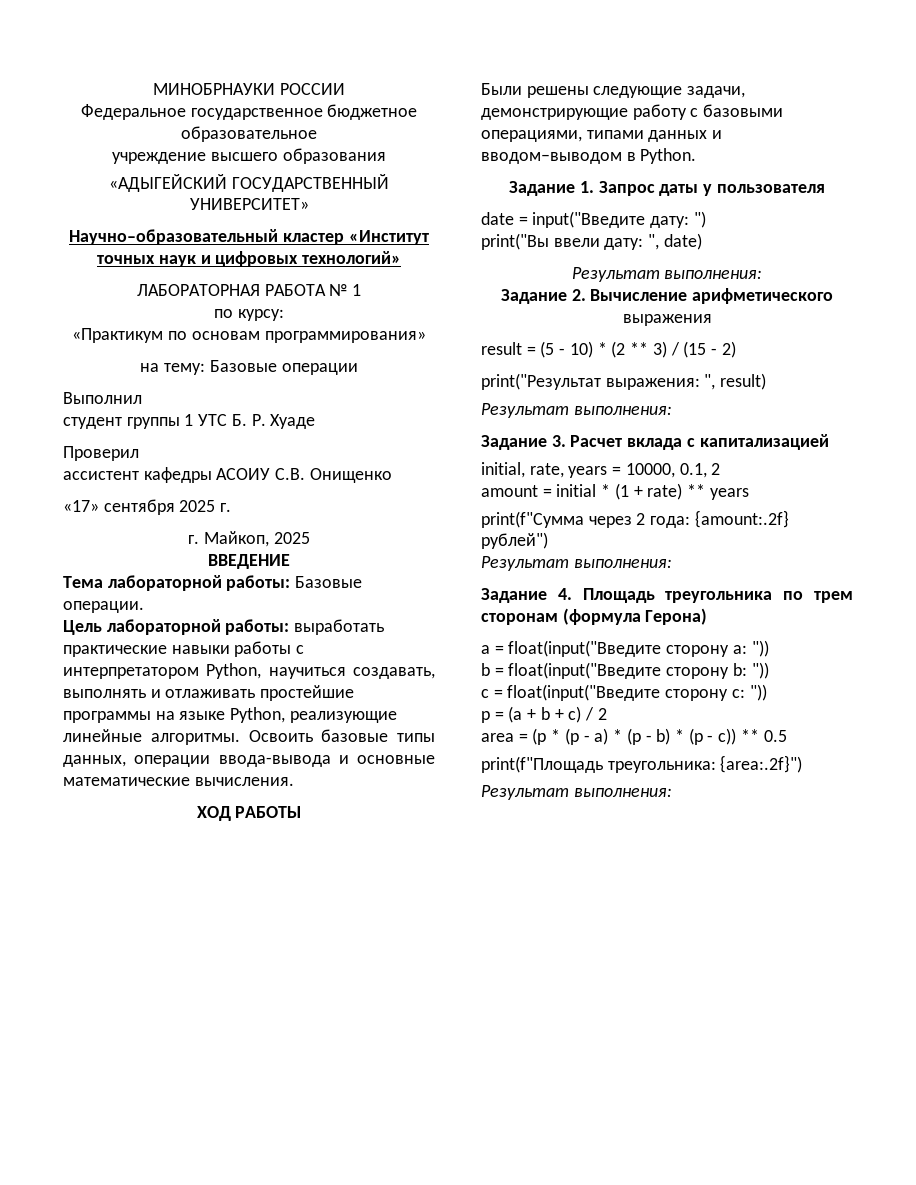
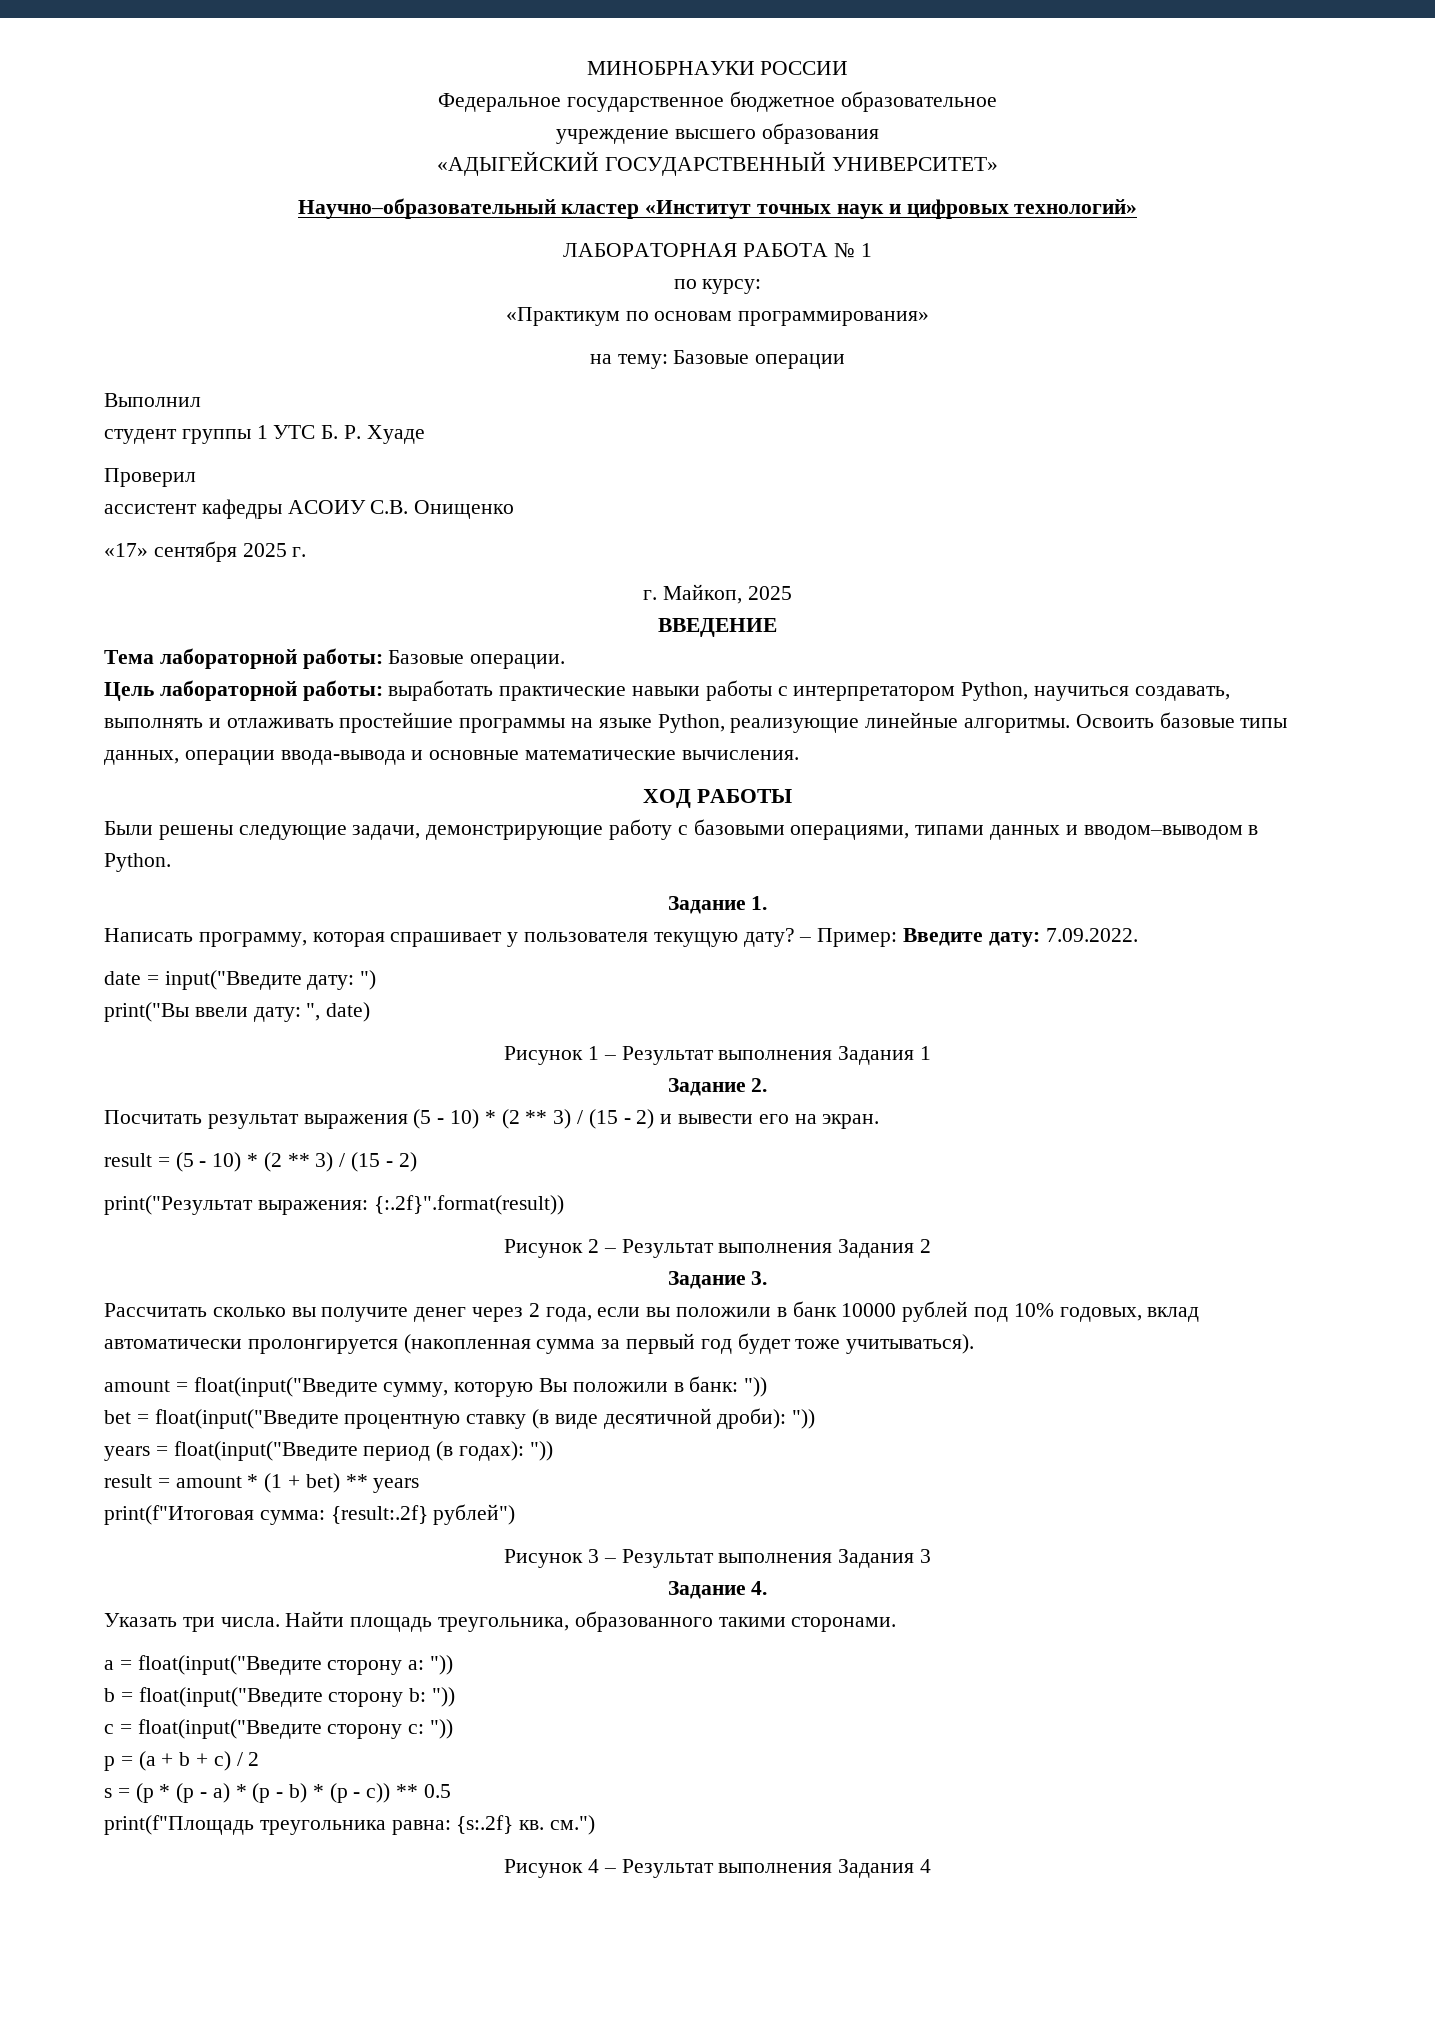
[598,181,825,196] Запрос даты у пользователя -> [104,928,1138,947] // Написать программу, которая спрашивает у пользователя текущую дату? – Пример: Введите дату: 7.09.2022.
[571,267,763,282] Результат выполнения: -> [504,1046,931,1065] Рисунок 1 – Результат выполнения Задания 1
[590,288,834,304] Вычисление арифметического -> [104,1110,299,1129] // Посчитать результат
(712, 320) none -> [413,1109,880,1129] (5 - 10) * (2 ** 3) / (15 - 2) и вывести его на экран.
[704,373,767,390] [481,403,672,418] [481,434,829,450] [481,462,721,478] [481,484,597,497] ", result) // Результат выполнения: // Задание 3. Расчет вклада с капитализацией // initial, rate, years = 10000, 0.1, 2 // amount = initial -> [373,1195,564,1215] [504,1239,931,1258] [667,1271,768,1289] [104,1301,1200,1322] [104,1333,975,1354] [104,1376,768,1397] [104,1408,816,1429] [104,1441,553,1461] [104,1474,242,1488] {:.2f}".format(result)) // Рисунок 2 – Результат выполнения Задания 2 // Задание 3. // Рассчитать сколько вы получите денег через 2 года, если вы положили в банк 10000 рублей под 10% годовых, вклад автоматически пролонгируется (накопленная сумма за первый год будет тоже учитываться). // amount = float(input("Введите сумму, которую Вы положили в банк: ")) // bet = float(input("Введите процентную ставку (в виде десятичной дроби): ")) // years = float(input("Введите период (в годах): ")) // result = amount
[647,483,683,500] rate) -> [305,1473,340,1493] bet)
[481,510,789,528] [481,532,548,549] [481,556,672,571] [481,588,853,603] [481,608,708,625] print(f"Сумма через 2 года: {amount:.2f} рублей") // Результат выполнения: // Задание 4. Площадь треугольника по трем сторонам (формула Герона) -> [104,1504,516,1525] [504,1549,931,1568] [667,1581,768,1599] [104,1611,897,1632] print(f"Итоговая сумма: {result:.2f} рублей") // Рисунок 3 – Результат выполнения Задания 3 // Задание 4. // Указать три числа. Найти площадь треугольника, образованного такими сторонами.
[481,733,514,742] area -> [104,1788,112,1798] s
[607,755,803,773] [481,785,672,800] треугольника: {area:.2f}") // Результат выполнения: -> [259,1815,596,1835] [504,1859,931,1878] треугольника равна: {s:.2f} кв. см.") // Рисунок 4 – Результат выполнения Задания 4

